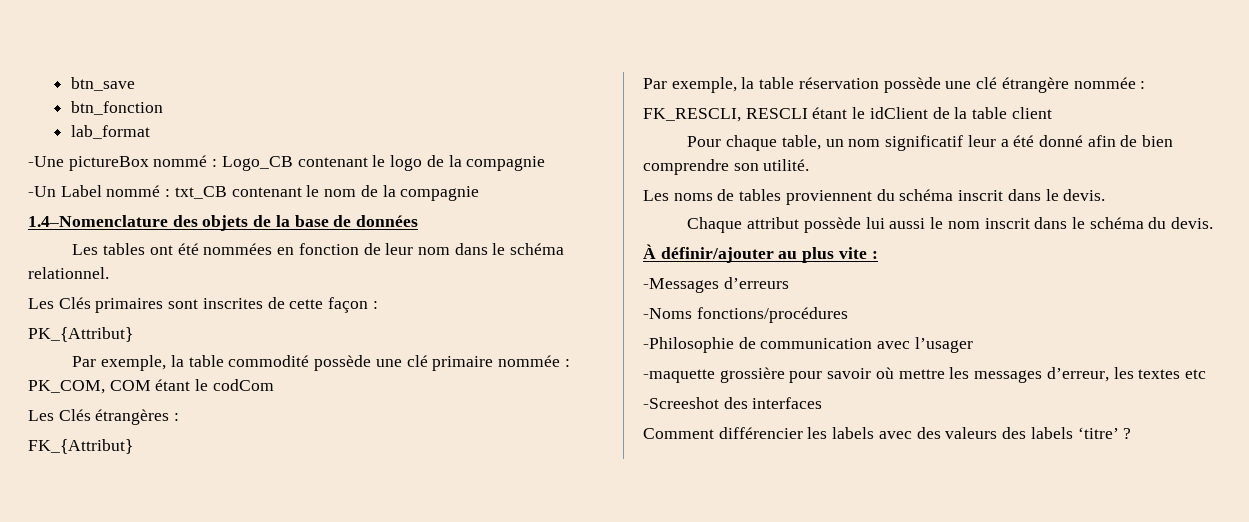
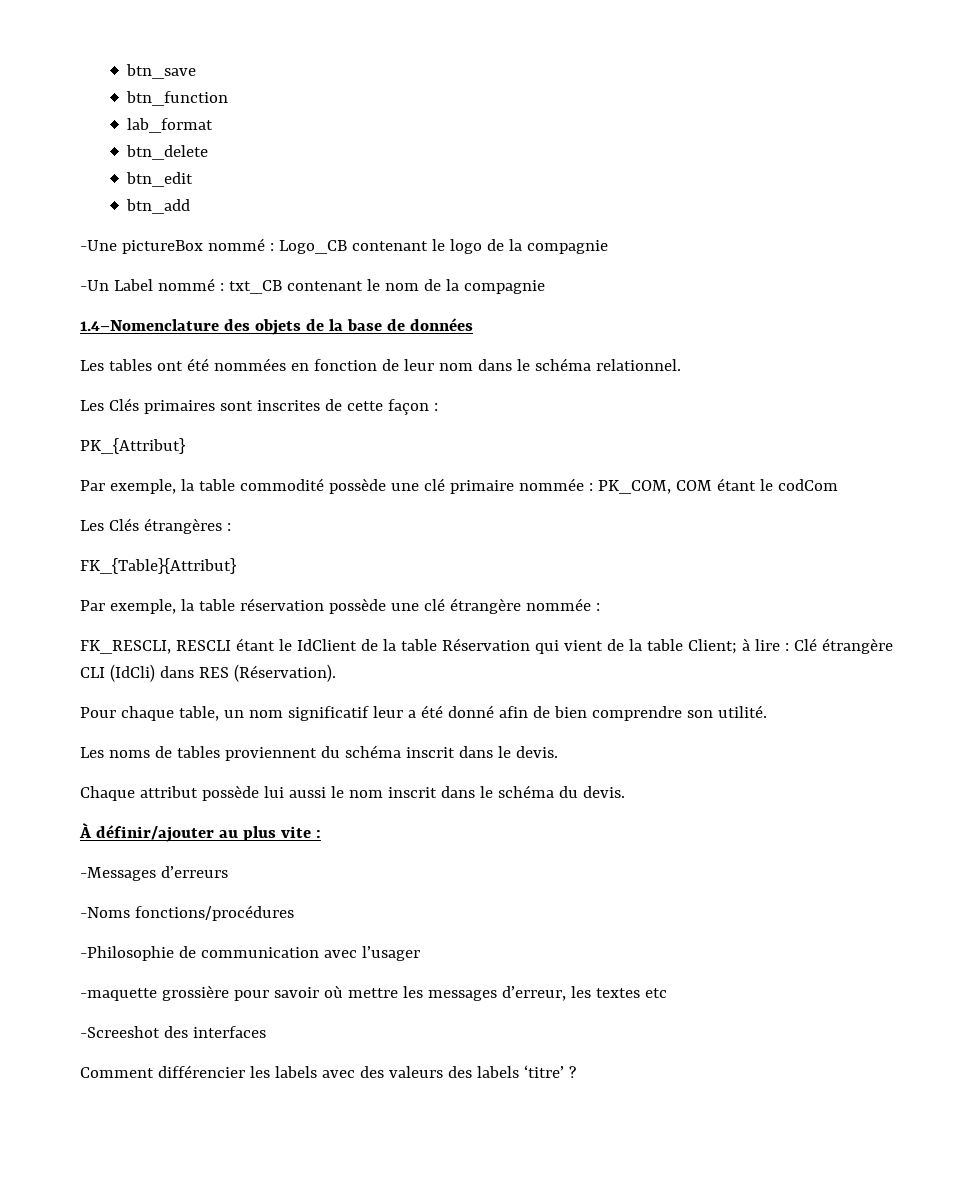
[71,101,164,115] btn_fonction -> [126,91,229,106] btn_function
(151, 132) none -> [126,145,209,160] [126,172,194,187] [126,199,191,214] // btn_delete // btn_edit // btn_add
[28,439,133,454] FK_{Attribut} -> [80,558,236,574] FK_{Table}{Attribut}
[869,107,1052,119] idClient de la table client -> [296,638,893,654] [80,664,336,682] IdClient de la table Réservation qui vient de la table Client; à lire : Clé étrangère CLI (IdCli) dans RES (Réservation).

